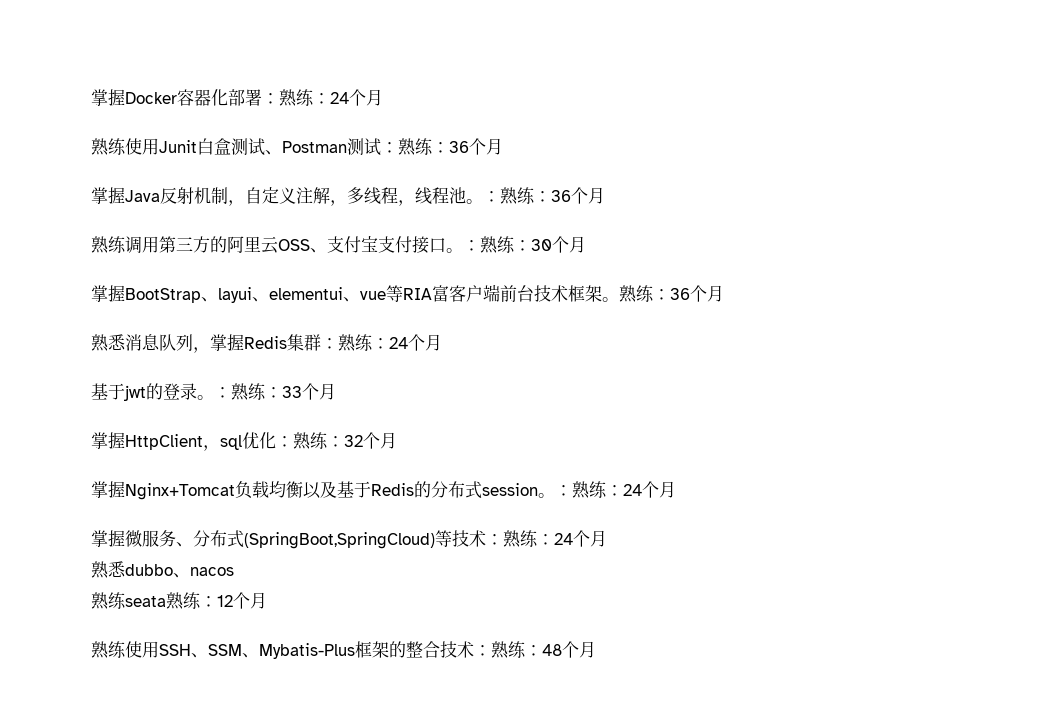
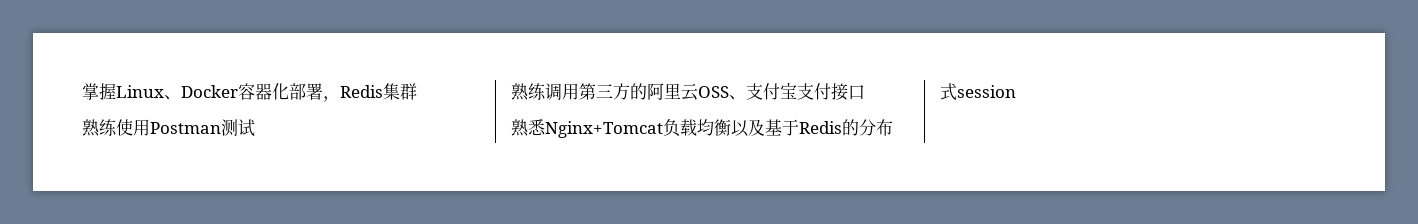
[91,89,125,106] 掌握 -> [82,83,181,100] 掌握Linux、
[262,89,383,107] [91,138,282,156] ：熟练：24个月 // 熟练使用Junit白盒测试、 -> [323,83,417,102] [82,119,150,137] ，Redis集群 // 熟练使用
[381,138,503,156] [91,187,605,206] ：熟练：36个月 // 掌握Java反射机制，自定义注解，多线程，线程池。：熟练：36个月 -> (255, 128) none
[446,236,586,254] [91,284,724,303] [91,334,442,353] [91,383,336,401] [91,432,397,451] [91,481,125,498] 。：熟练：30个月 // 掌握BootStrap、layui、elementui、vue等RIA富客户端前台技术框架。熟练：36个月 // 熟悉消息队列，掌握Redis集群：熟练：24个月 // 基于jwt的登录。：熟练：33个月 // 掌握HttpClient，sql优化：熟练：32个月 // 掌握 -> [511,119,546,137] // 熟悉
[538,481,676,499] [91,530,607,549] [91,561,234,579] [91,592,267,610] [91,641,596,659] 。：熟练：24个月 // 掌握微服务、分布式(SpringBoot,SpringCloud)等技术：熟练：24个月 // 熟悉dubbo、nacos // 熟练seata熟练：12个月 // 熟练使用SSH、SSM、Mybatis-Plus框架的整合技术：熟练：48个月 -> (1016, 91) none

